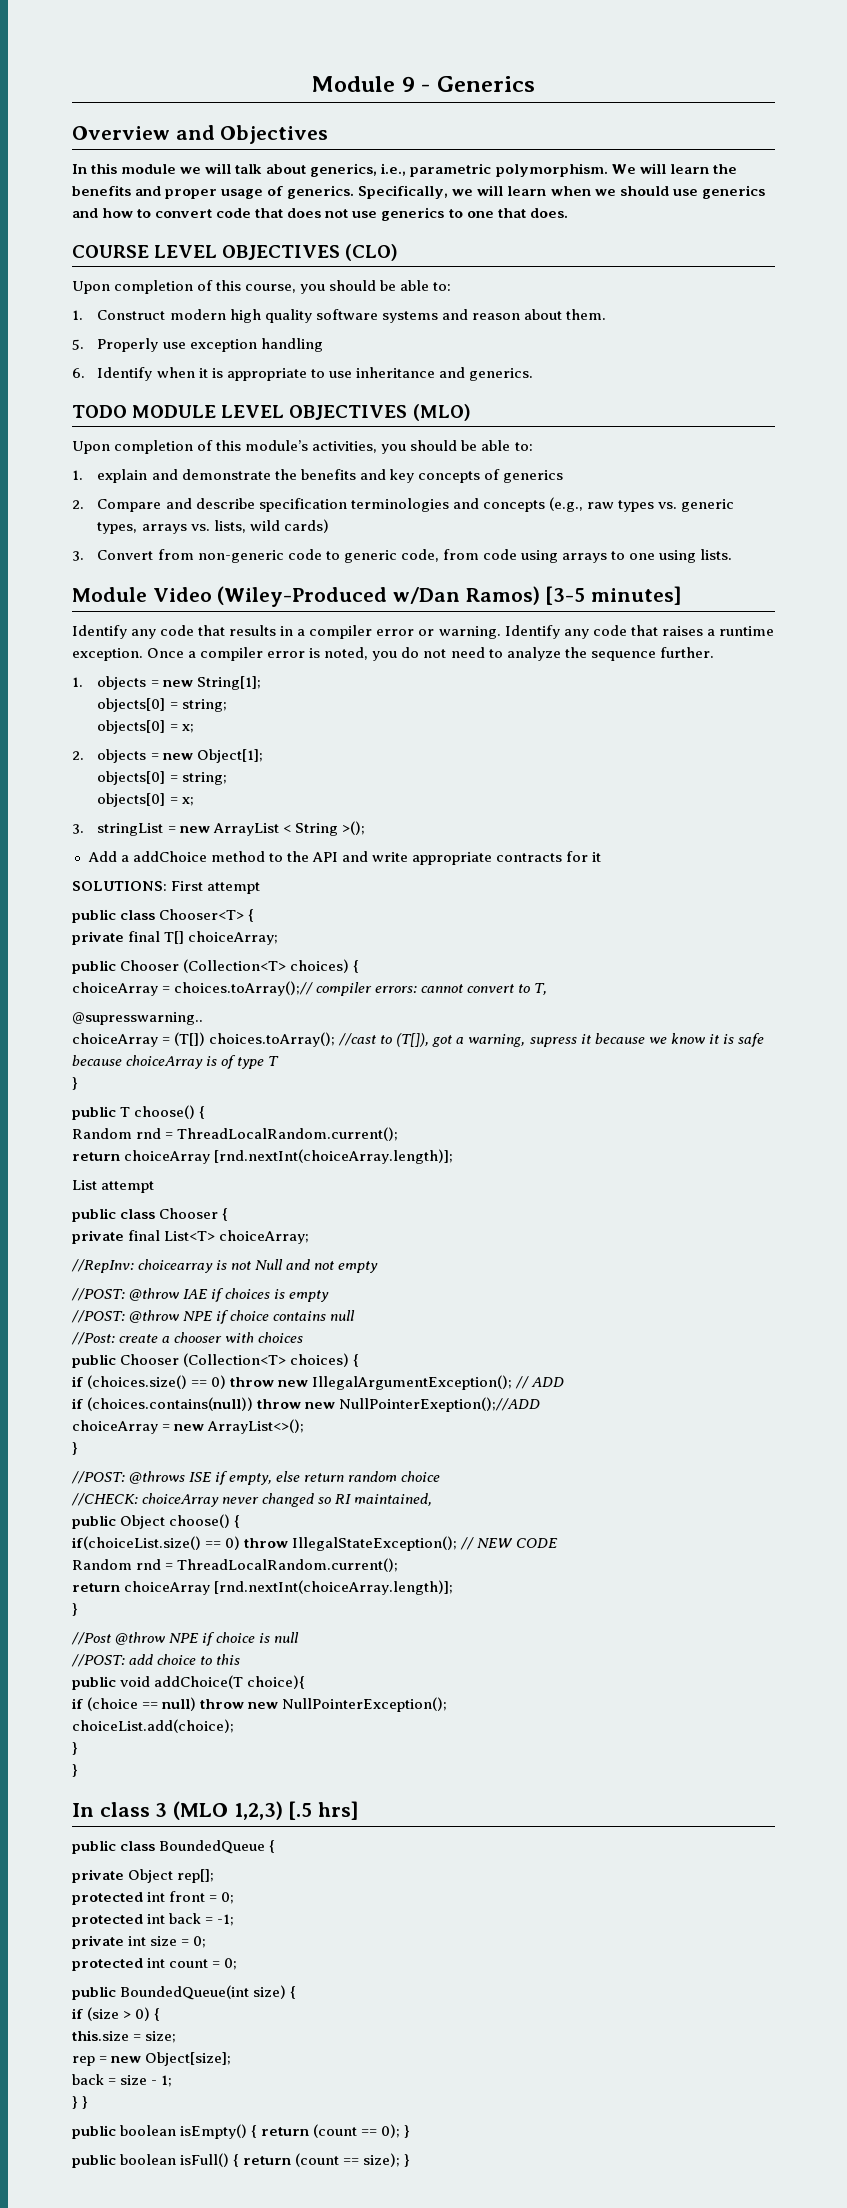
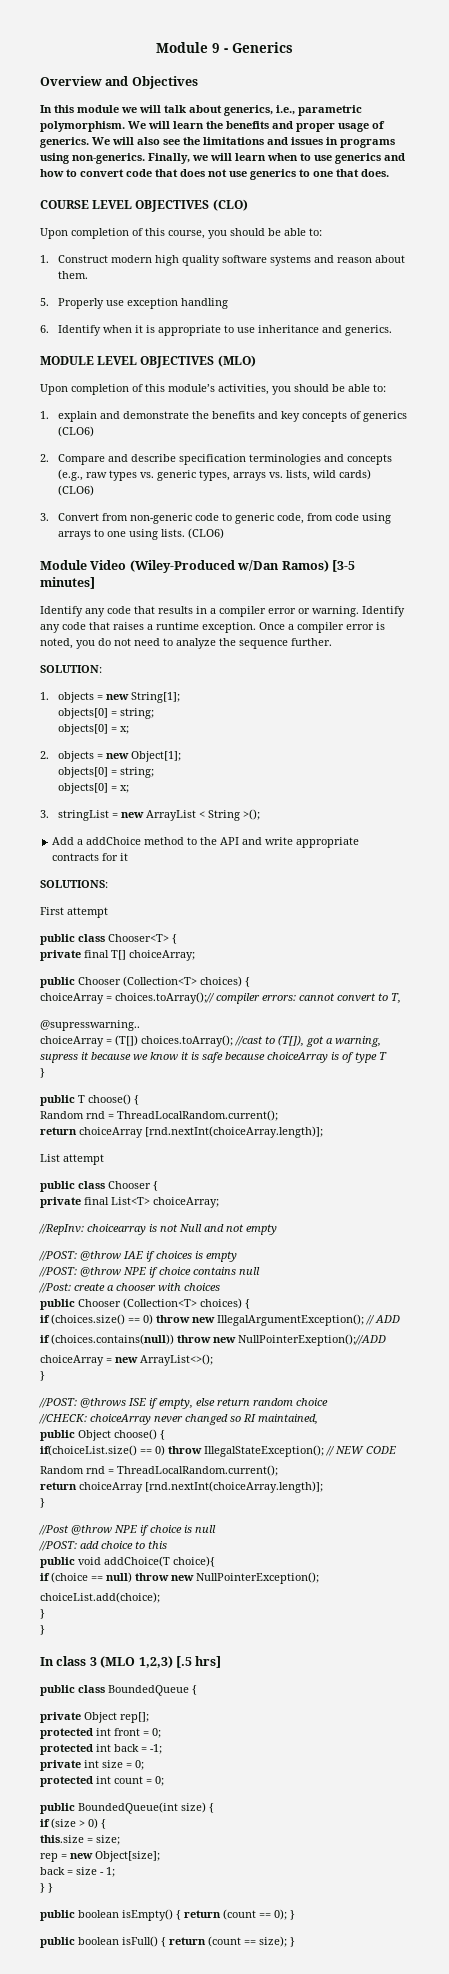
[358,185,449,199] Specifically, -> [92,137,395,148] [40,153,190,164] We will also see the limitations and issues in programs using non-generics. Finally,
[594,186,669,196] we should -> [300,153,311,161] to
[72,405,127,418] TODO -> (393, 330) none
(563, 476) none -> [58,426,95,437] (CLO6)
(329, 526) none -> [58,485,95,496] (CLO6)
(733, 554) none -> [188,528,225,539] (CLO6)
(714, 652) none -> [40,665,102,673] // SOLUTION:
(167, 886) none -> (108, 884) //

